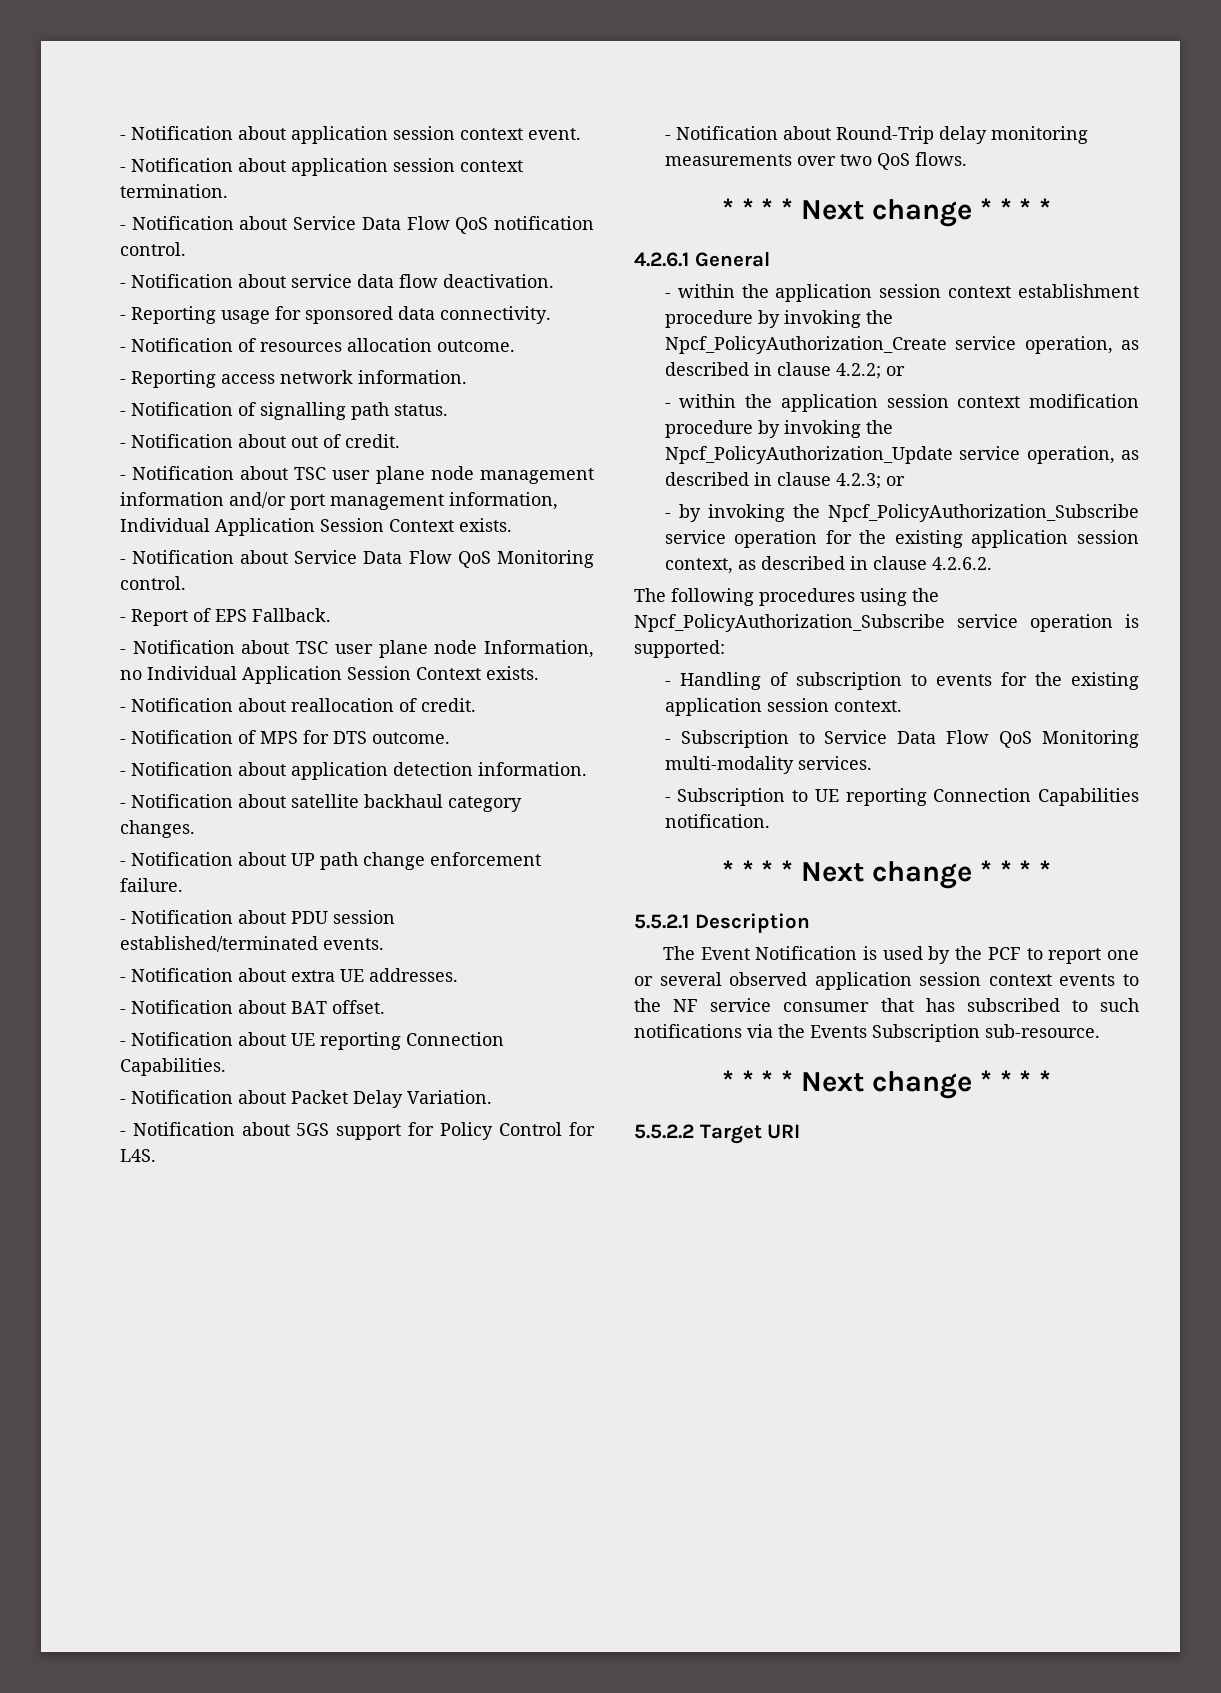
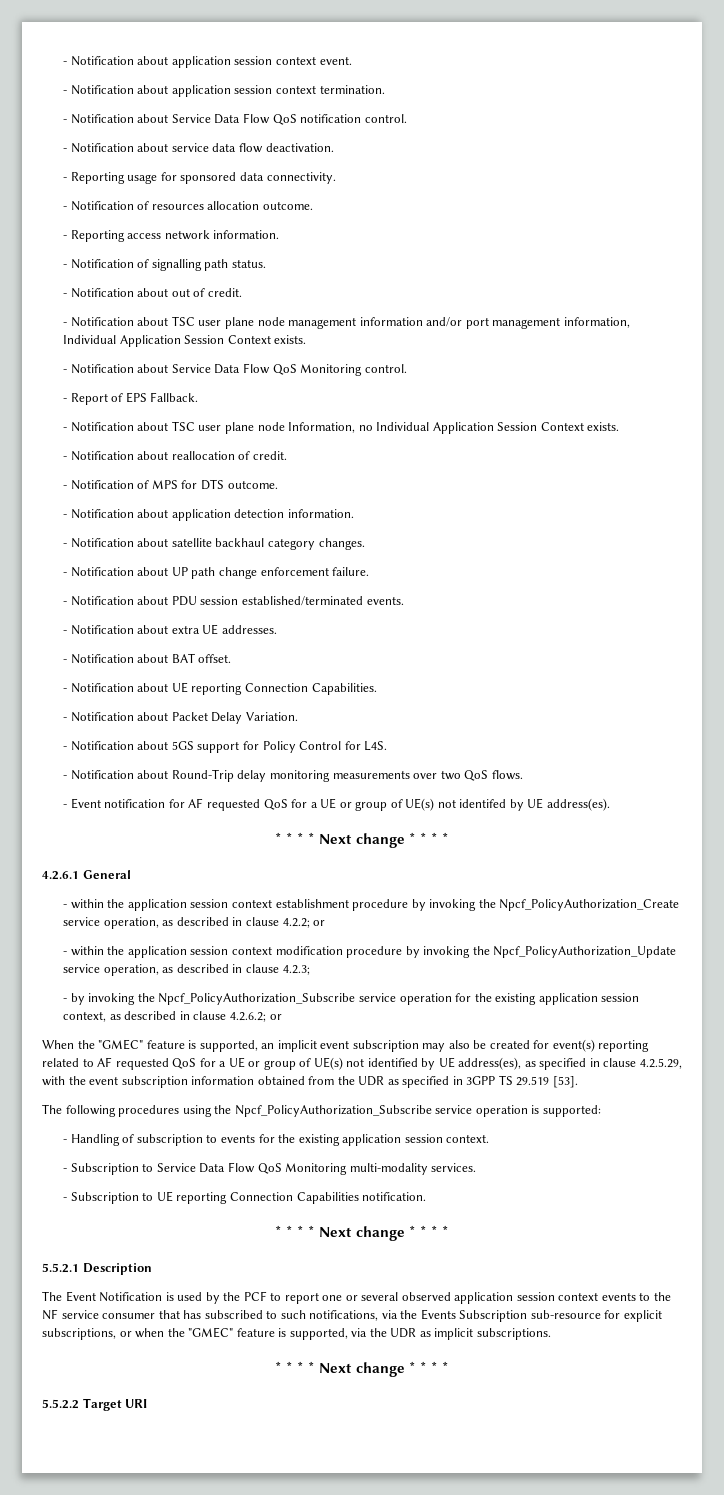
(967, 159) none -> [63,798,610,811] // - Event notification for AF requested QoS for a UE or group of UE(s) not identifed by UE address(es).
[885,476,905,486] or -> (310, 970) none
[931,557,992,570] 4.2.6.2. -> [229,1012,282,1022] [42,1039,650,1052] [42,1057,682,1070] [42,1075,578,1088] 4.2.6.2; or // When the "GMEC" feature is supported, an implicit event subscription may also be created for event(s) reporting related to AF requested QoS for a UE or group of UE(s) not identified by UE address(es), as specified in clause 4.2.5.29, with the event subscription information obtained from the UDR as specified in 3GPP TS 29.519 [53].
[634,1024,742,1038] notifications -> [309,1310,379,1321] notifications,
[985,1024,1100,1038] sub-resource. -> [530,1310,662,1322] [42,1327,551,1340] sub-resource for explicit subscriptions, or when the "GMEC" feature is supported, via the UDR as implicit subscriptions.

